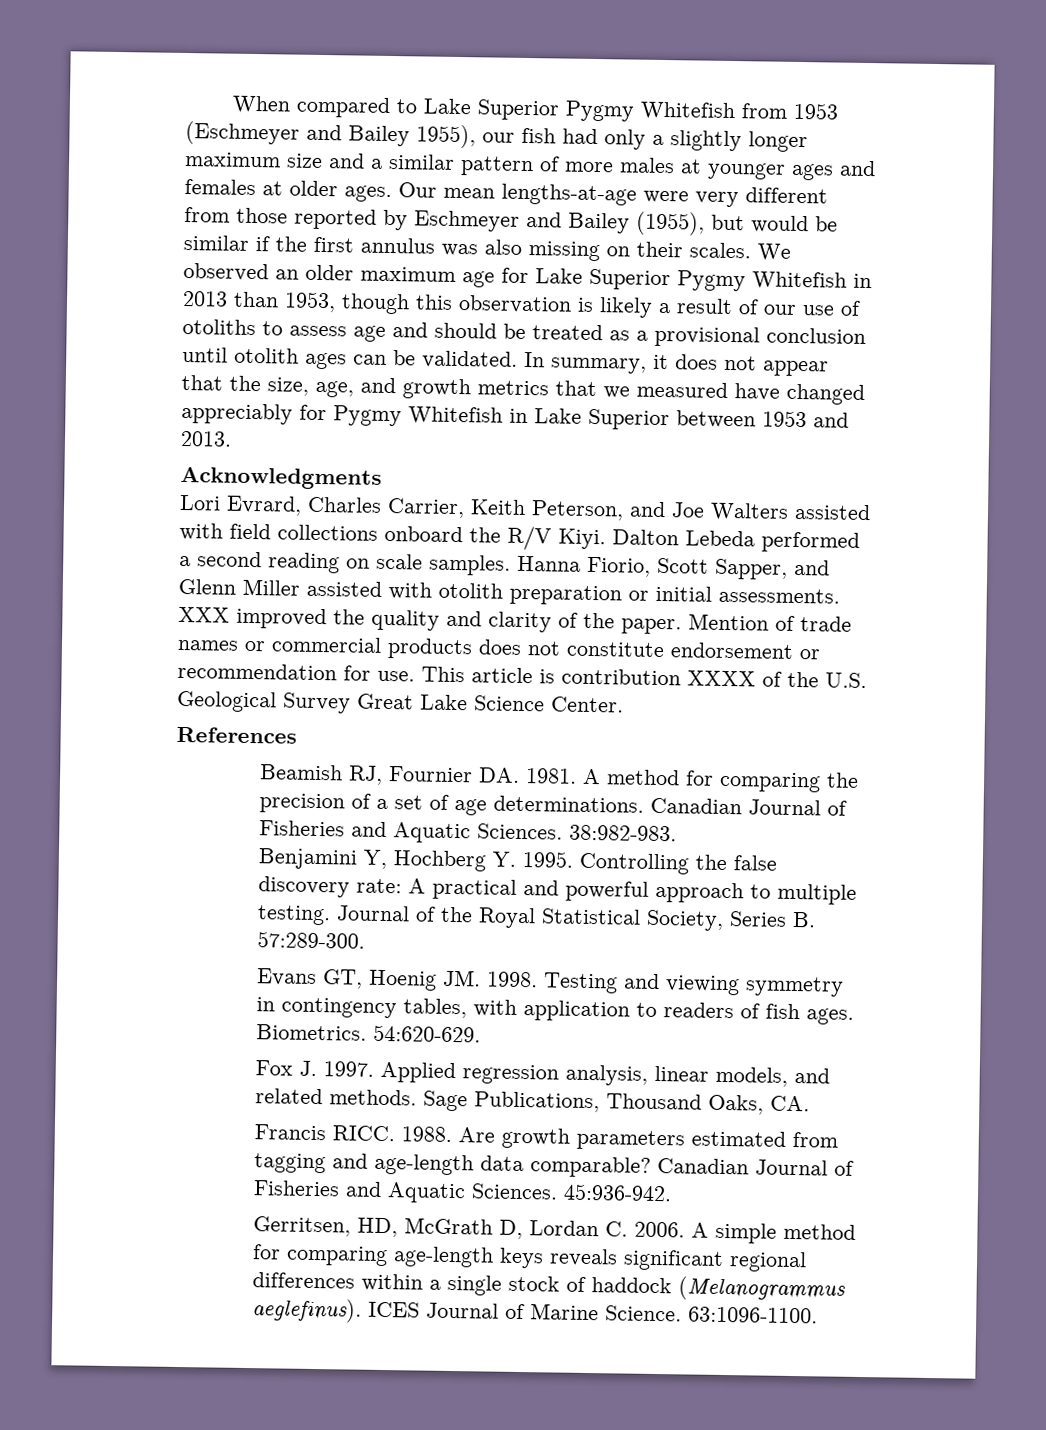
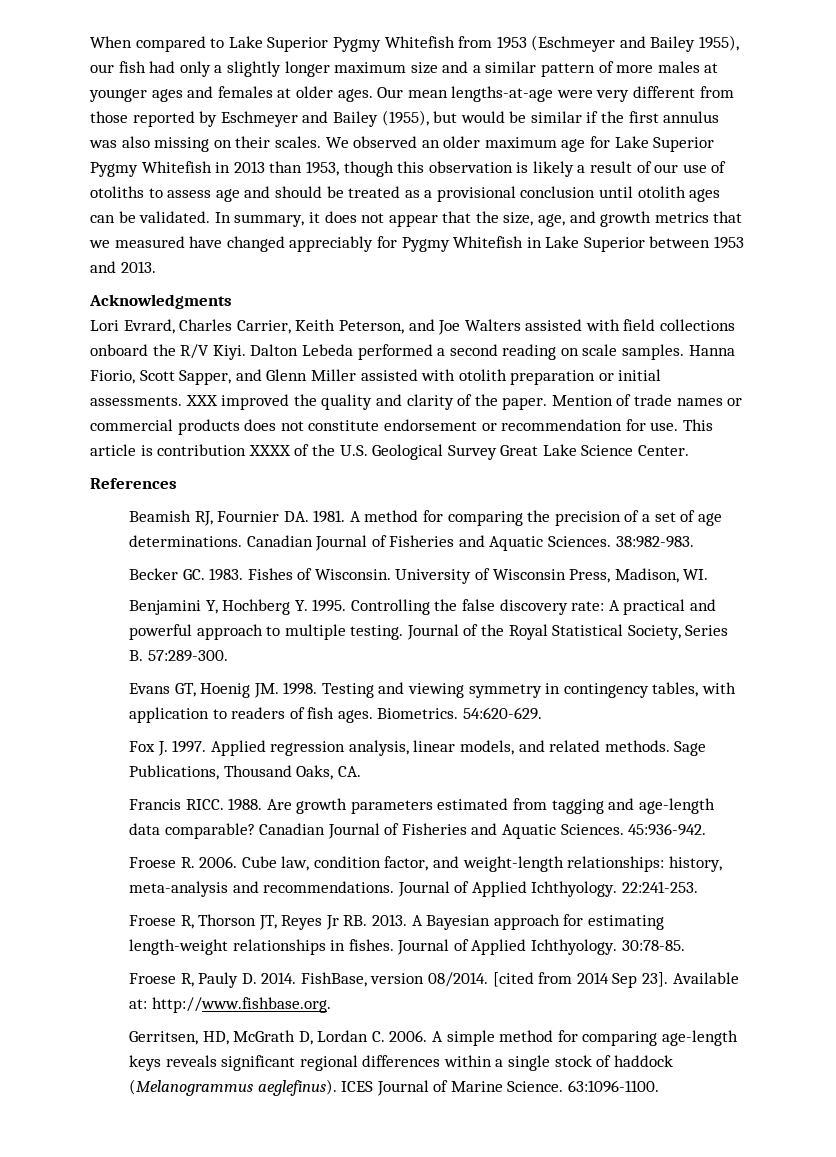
(678, 833) none -> [128,568,709,584] // Becker GC. 1983. Fishes of Wisconsin. University of Wisconsin Press, Madison, WI.
(673, 1192) none -> [128,856,722,872] [128,881,699,897] [128,914,665,930] [128,939,685,955] [128,972,739,988] [128,997,331,1013] // Froese R. 2006. Cube law, condition factor, and weight-length relationships: history, meta-analysis and recommendations. Journal of Applied Ichthyology. 22:241-253. // Froese R, Thorson JT, Reyes Jr RB. 2013. A Bayesian approach for estimating length-weight relationships in fishes. Journal of Applied Ichthyology. 30:78-85. // Froese R, Pauly D. 2014. FishBase, version 08/2014. [cited from 2014 Sep 23]. Available at: http://www.fishbase.org.

